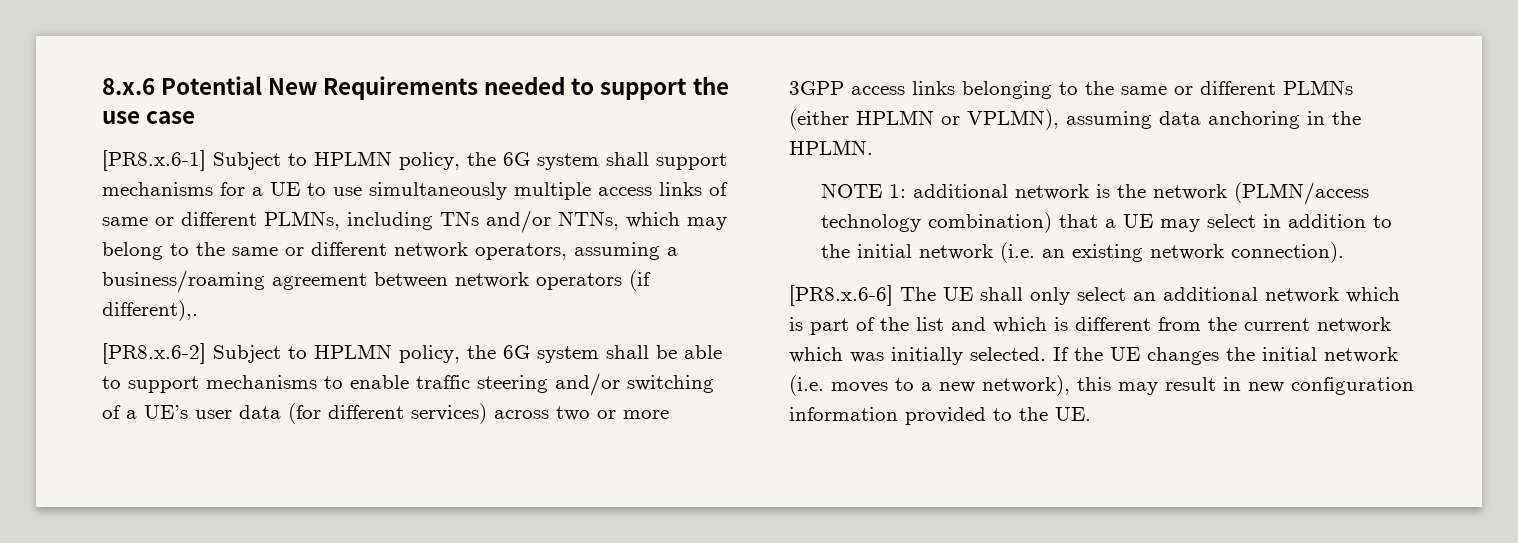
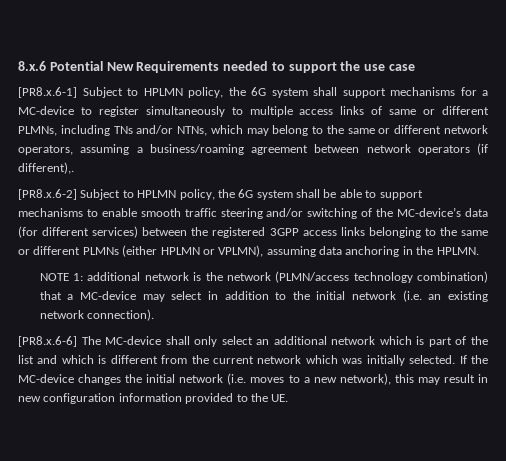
[270,182,507,200] UE to use simultaneously -> [18,106,243,117] MC-device to register simultaneously to
(409, 382) none -> [140,208,181,217] smooth
[126,405,232,419] a UE’s user -> [376,207,462,217] the MC-device’s
[494,406,669,421] across two or more -> [142,227,266,238] between the registered
[1122,214,1153,228] UE -> [80,291,137,300] MC-device
[943,287,973,301] UE -> [105,336,162,345] MC-device
[1110,347,1140,361] UE -> [18,374,74,383] MC-device

